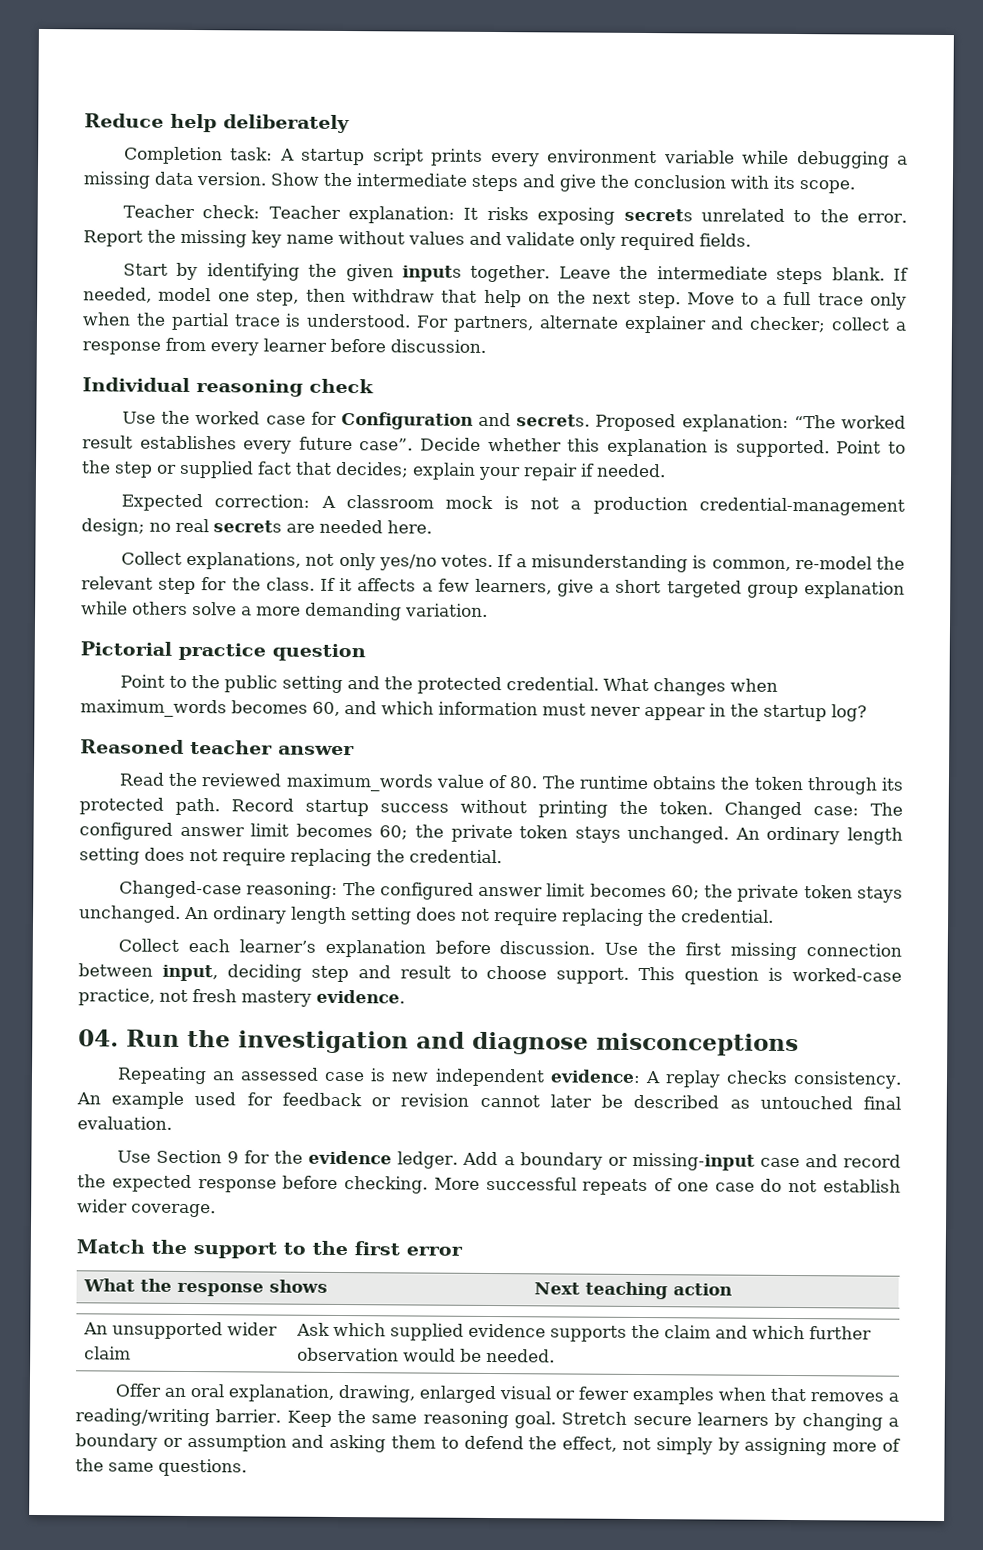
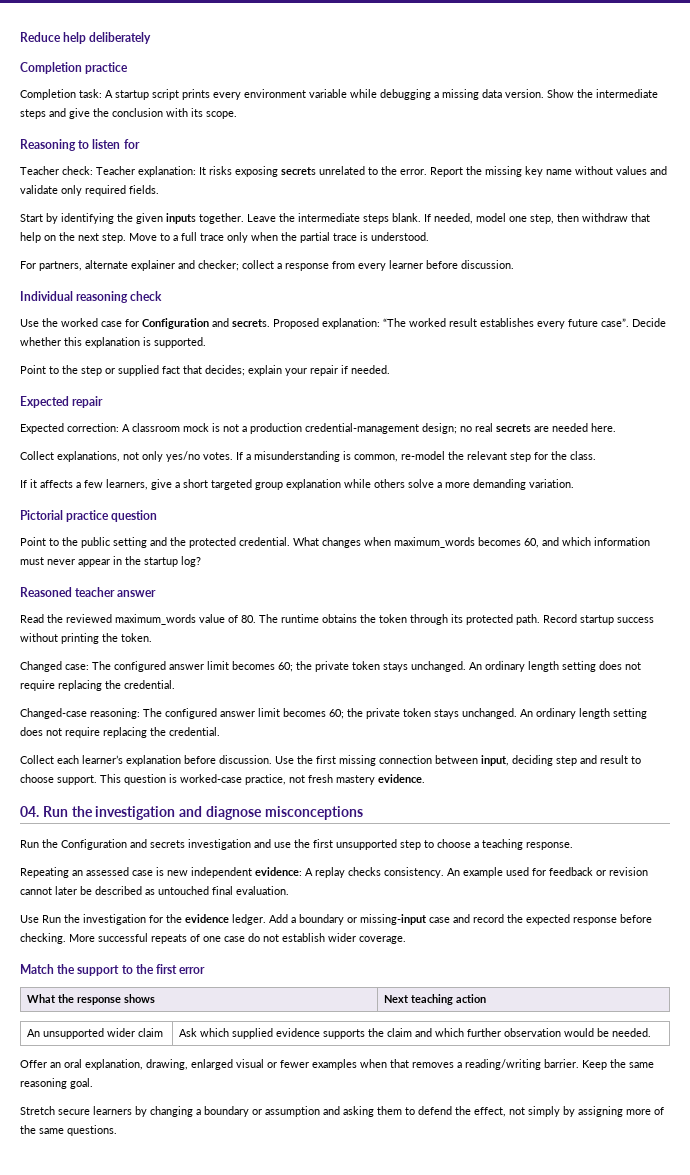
(350, 124) none -> [20,62,129,74] // Completion practice
(855, 187) none -> [20,139,140,151] // Reasoning to listen for
(412, 320) none -> (429, 236) //
(830, 448) none -> (206, 342) //
(666, 470) none -> [20,396,104,408] // Expected repair
(315, 584) none -> (596, 455) //
(713, 808) none -> (152, 637) //
(799, 1044) none -> [20,839,573,850] // Run the Configuration and secrets investigation and use the first unsupported step to choose a teaching response.
[156,1149,240,1164] Section 9 -> [42,914,146,925] Run the investigation
(556, 1420) none -> (93, 1083) //

